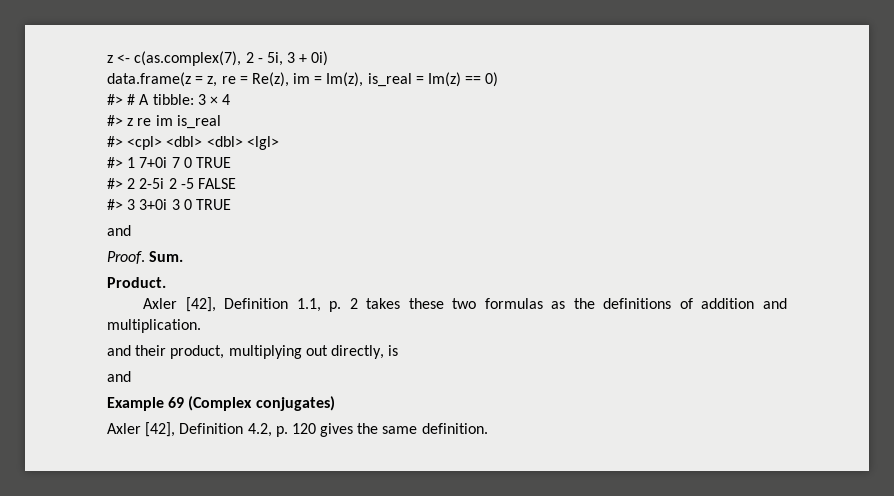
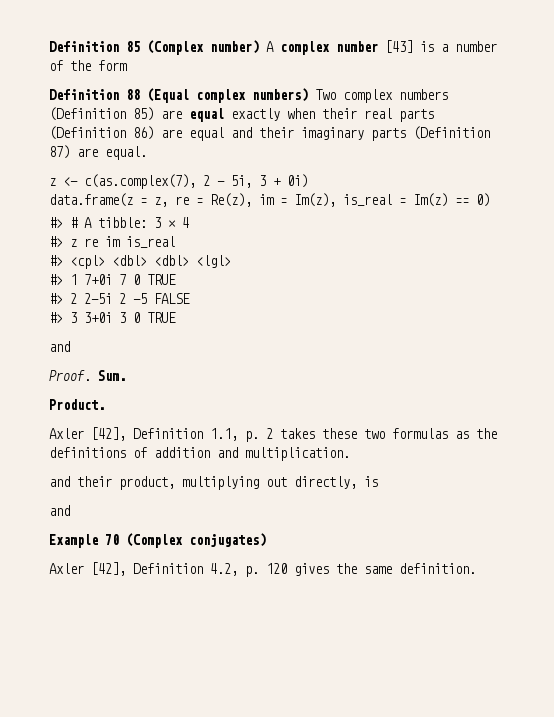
(107, 59) none -> [49,40,497,55] [49,60,127,71] [49,88,448,103] [49,107,434,122] [49,126,490,141] [49,145,147,160] Definition 85 (Complex number) A complex number [43] is a number of the form // Definition 88 (Equal complex numbers) Two complex numbers (Definition 85) are equal exactly when their real parts (Definition 86) are equal and their imaginary parts (Definition 87) are equal. //
[168,397,185,408] 69 -> [105,534,119,545] 70

